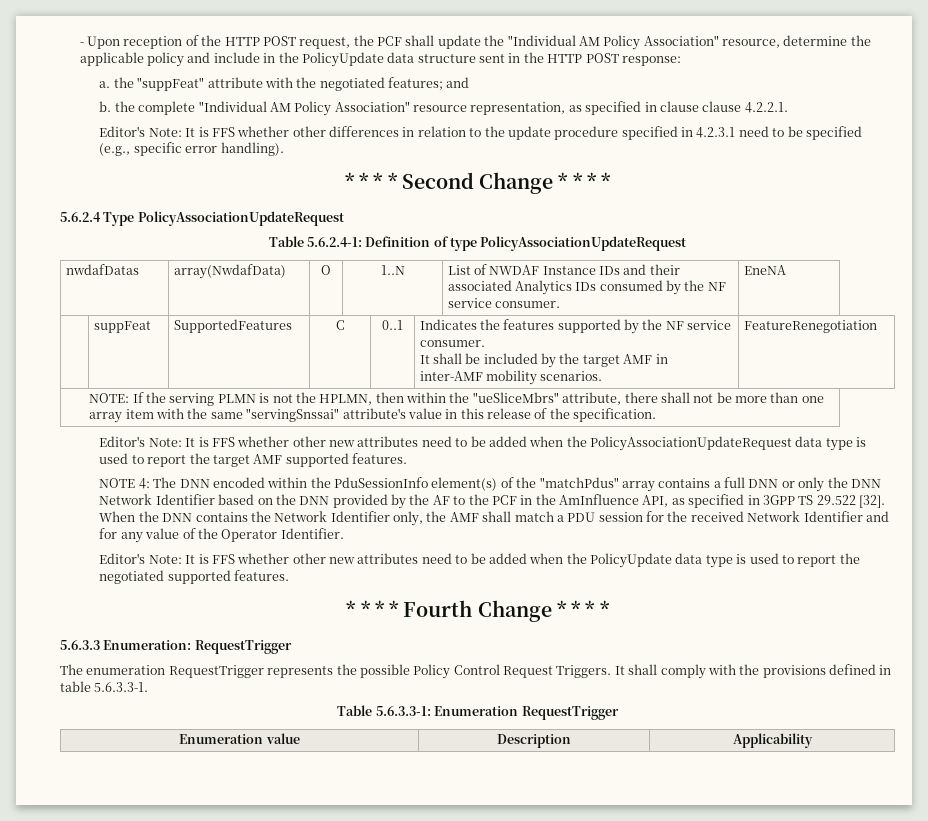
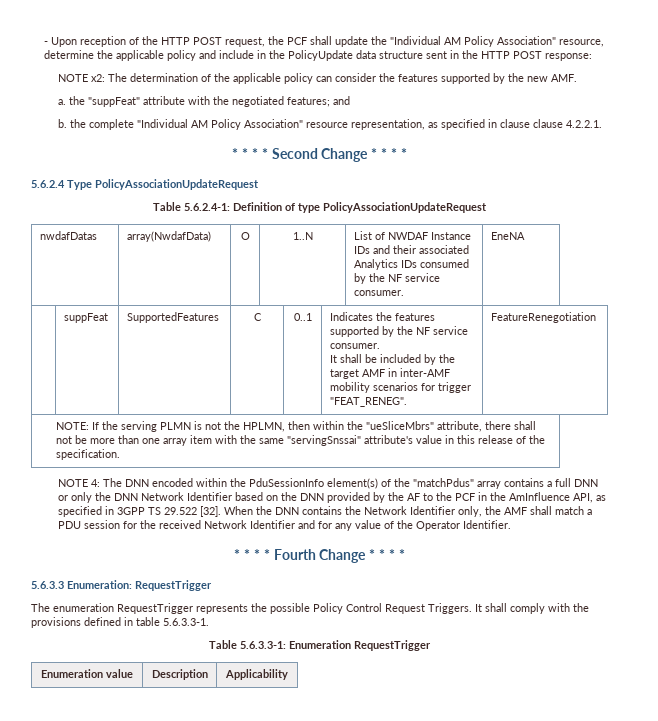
(681, 61) none -> [57,73,577,84] // NOTE x2: The determination of the applicable policy can consider the features supported by the new AMF.
[99,126,862,140] [99,142,284,156] // Editor's Note: It is FFS whether other differences in relation to the update procedure specified in 4.2.3.1 need to be specified (e.g., specific error handling). -> (602, 124) none
[540,371,603,381] scenarios. -> [372,382,471,393] [329,397,407,407] scenarios for trigger "FEAT_RENEG".
[99,436,867,451] [99,453,408,467] // Editor's Note: It is FFS whether other new attributes need to be added when the PolicyAssociationUpdateRequest data type is used to report the target AMF supported features. -> (120, 454) none
[99,553,860,568] [99,570,290,584] // Editor's Note: It is FFS whether other new attributes need to be added when the PolicyUpdate data type is used to report the negotiated supported features. -> (511, 524) none

